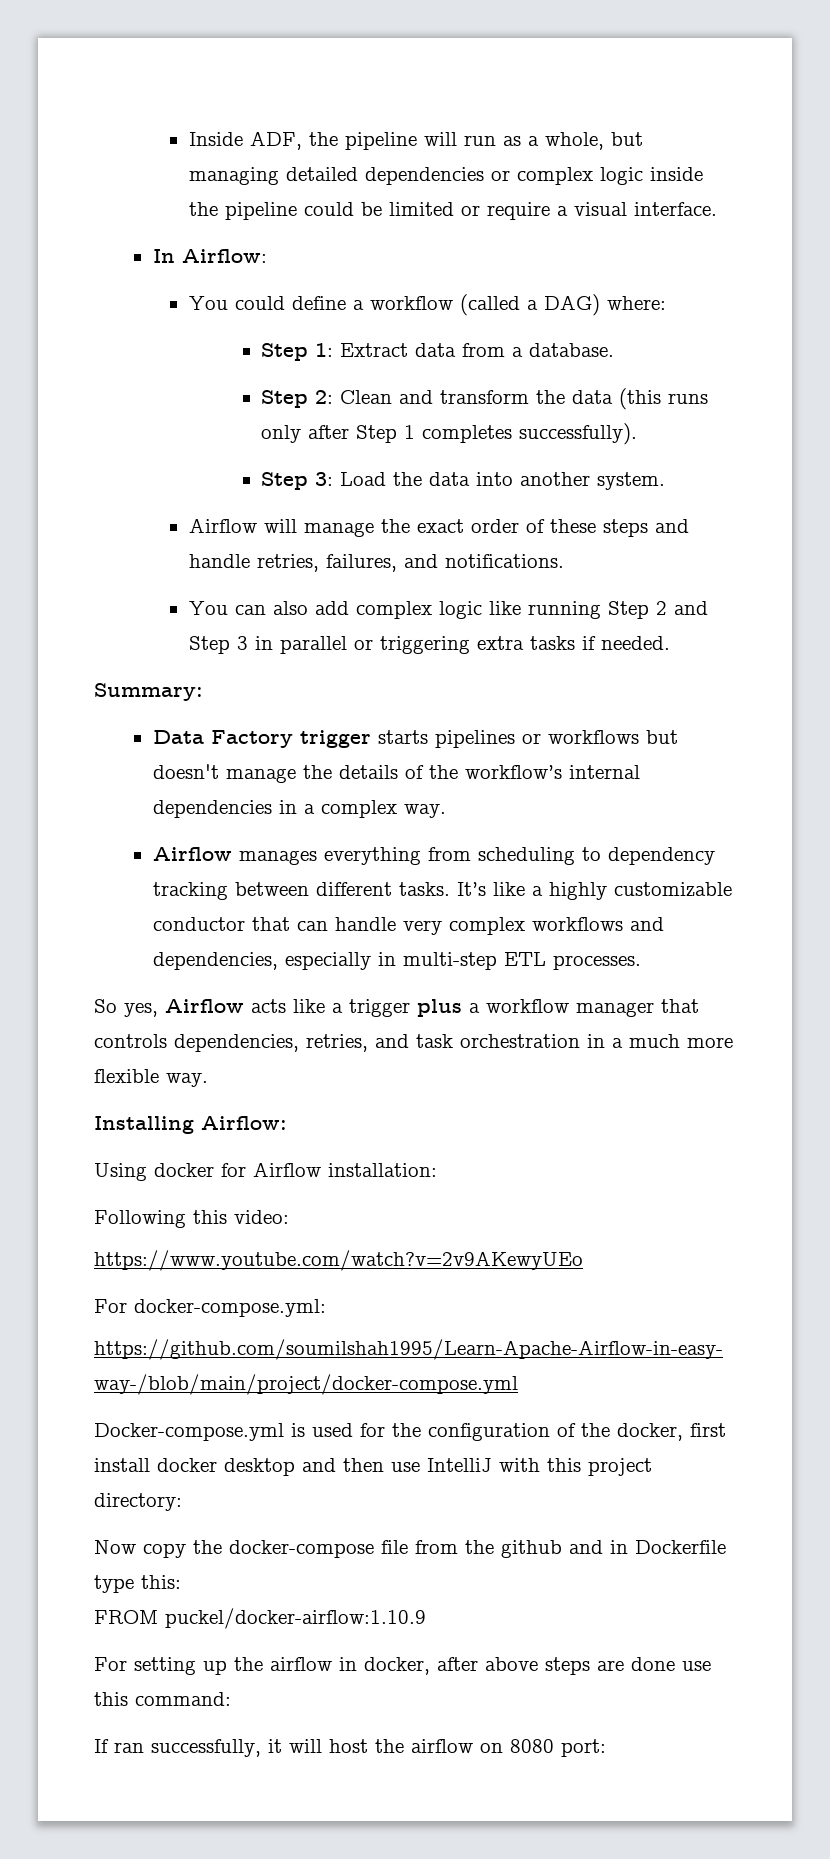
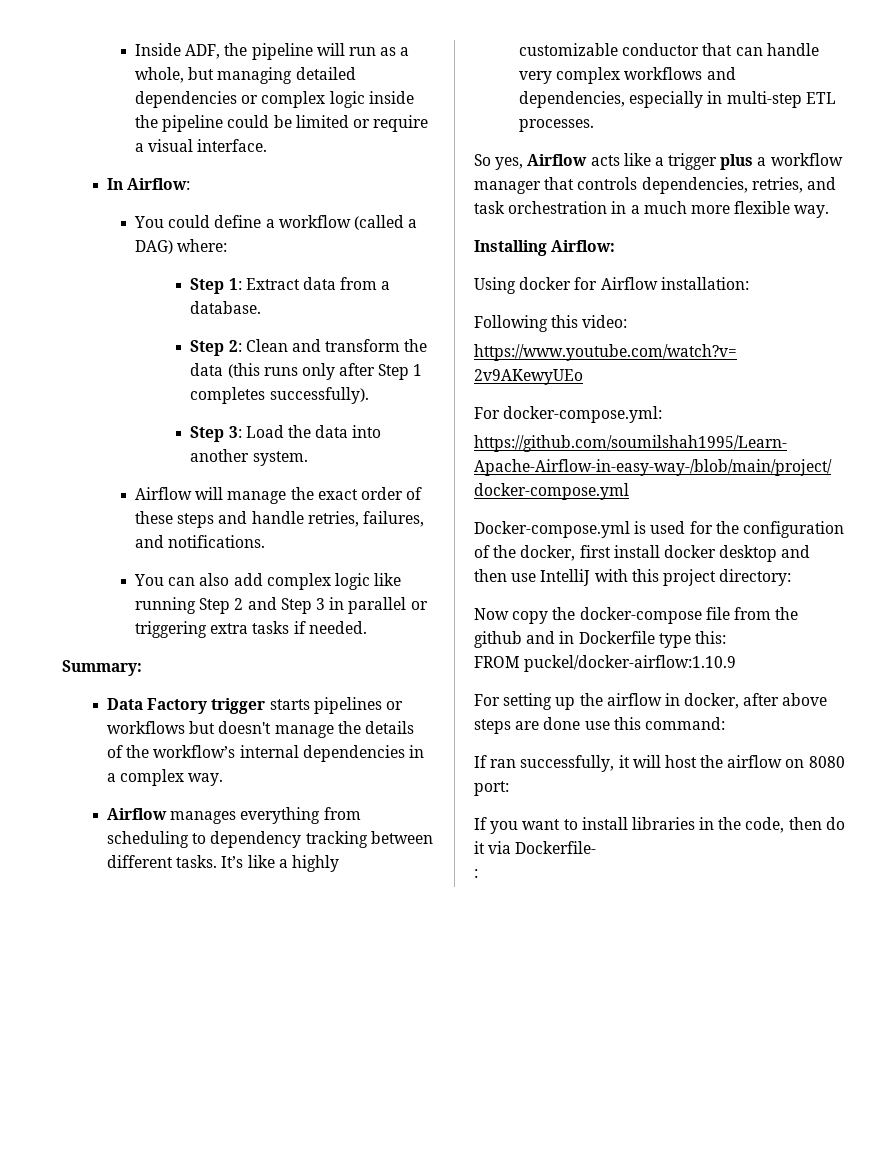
(606, 1748) none -> [474,817,845,834] [474,841,597,854] [474,869,478,878] // If you want to install libraries in the code, then do it via Dockerfile- // :

